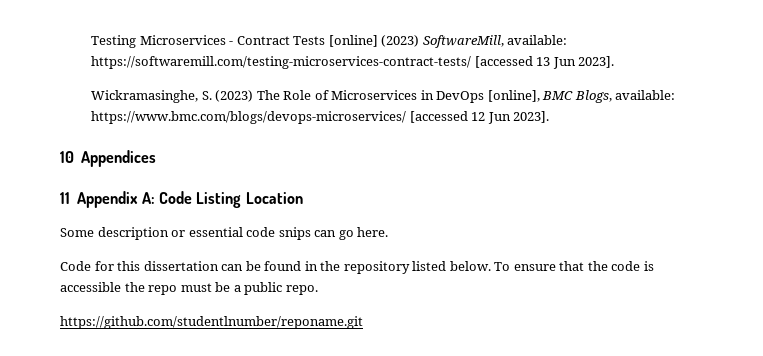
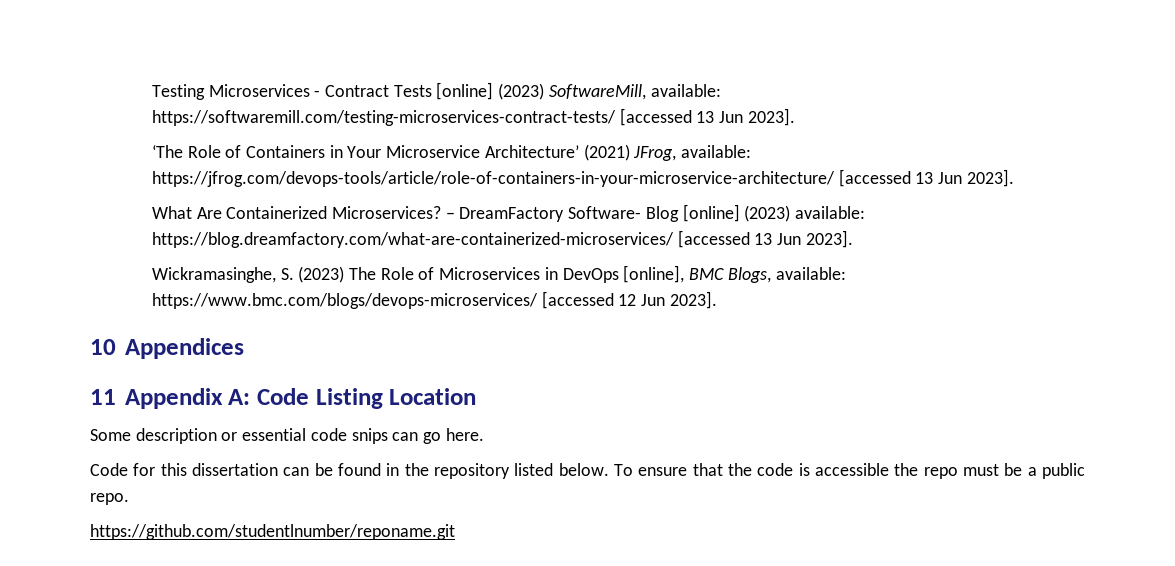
(615, 62) none -> [151,144,752,161] [151,169,1014,187] [151,204,866,222] [151,230,853,248] // ‘The Role of Containers in Your Microservice Architecture’ (2021) JFrog, available: https://jfrog.com/devops-tools/article/role-of-containers-in-your-microservice-architecture/ [accessed 13 Jun 2023]. // What Are Containerized Microservices? – DreamFactory Software- Blog [online] (2023) available: https://blog.dreamfactory.com/what-are-containerized-microservices/ [accessed 13 Jun 2023].

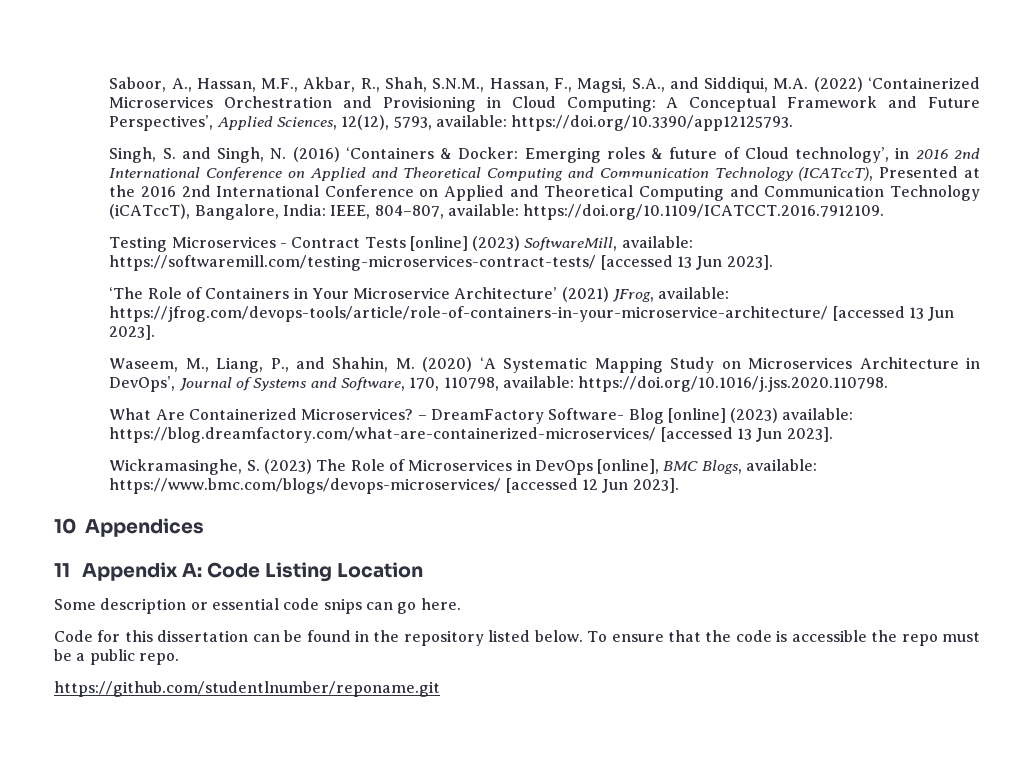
(151, 92) none -> [109,77,981,93] [109,96,980,112] [109,115,794,131] [109,147,981,163] [109,166,980,181] [109,185,981,201] [109,204,885,220] Saboor, A., Hassan, M.F., Akbar, R., Shah, S.N.M., Hassan, F., Magsi, S.A., and Siddiqui, M.A. (2022) ‘Containerized Microservices Orchestration and Provisioning in Cloud Computing: A Conceptual Framework and Future Perspectives’, Applied Sciences, 12(12), 5793, available: https://doi.org/10.3390/app12125793. // Singh, S. and Singh, N. (2016) ‘Containers & Docker: Emerging roles & future of Cloud technology’, in 2016 2nd International Conference on Applied and Theoretical Computing and Communication Technology (ICATccT), Presented at the 2016 2nd International Conference on Applied and Theoretical Computing and Communication Technology (iCATccT), Bangalore, India: IEEE, 804–807, available: https://doi.org/10.1109/ICATCCT.2016.7912109. //
(1014, 178) none -> [109,357,981,373] [109,376,889,392] // Waseem, M., Liang, P., and Shahin, M. (2020) ‘A Systematic Mapping Study on Microservices Architecture in DevOps’, Journal of Systems and Software, 170, 110798, available: https://doi.org/10.1016/j.jss.2020.110798.

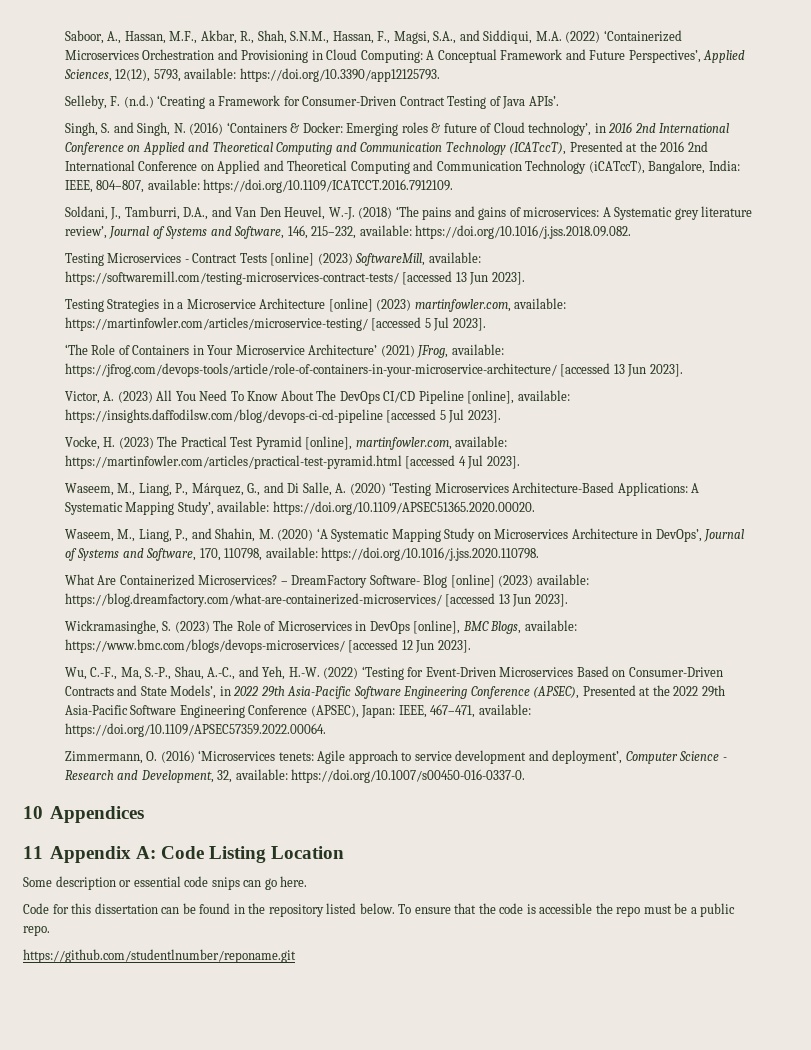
(794, 123) none -> [64,95,559,109] // Selleby, F. (n.d.) ‘Creating a Framework for Consumer-Driven Contract Testing of Java APIs’.
(885, 212) none -> [64,206,753,220] [64,225,632,239] // Soldani, J., Tamburri, D.A., and Van Den Heuvel, W.-J. (2018) ‘The pains and gains of microservices: A Systematic grey literature review’, Journal of Systems and Software, 146, 215–232, available: https://doi.org/10.1016/j.jss.2018.09.082.
(773, 262) none -> [64,298,567,312] [64,317,486,331] // Testing Strategies in a Microservice Architecture [online] (2023) martinfowler.com, available: https://martinfowler.com/articles/microservice-testing/ [accessed 5 Jul 2023].
(156, 332) none -> [64,390,570,404] [64,409,501,423] [64,436,508,450] [64,455,520,469] [64,482,700,496] [64,501,535,515] // Victor, A. (2023) All You Need To Know About The DevOps CI/CD Pipeline [online], available: https://insights.daffodilsw.com/blog/devops-ci-cd-pipeline [accessed 5 Jul 2023]. // Vocke, H. (2023) The Practical Test Pyramid [online], martinfowler.com, available: https://martinfowler.com/articles/practical-test-pyramid.html [accessed 4 Jul 2023]. // Waseem, M., Liang, P., Márquez, G., and Di Salle, A. (2020) ‘Testing Microservices Architecture-Based Applications: A Systematic Mapping Study’, available: https://doi.org/10.1109/APSEC51365.2020.00020.
(679, 485) none -> [64,666,723,680] [64,685,725,699] [64,704,531,718] [64,723,326,737] [64,750,727,764] [64,769,526,783] // Wu, C.-F., Ma, S.-P., Shau, A.-C., and Yeh, H.-W. (2022) ‘Testing for Event-Driven Microservices Based on Consumer-Driven Contracts and State Models’, in 2022 29th Asia-Pacific Software Engineering Conference (APSEC), Presented at the 2022 29th Asia-Pacific Software Engineering Conference (APSEC), Japan: IEEE, 467–471, available: https://doi.org/10.1109/APSEC57359.2022.00064. // Zimmermann, O. (2016) ‘Microservices tenets: Agile approach to service development and deployment’, Computer Science - Research and Development, 32, available: https://doi.org/10.1007/s00450-016-0337-0.

